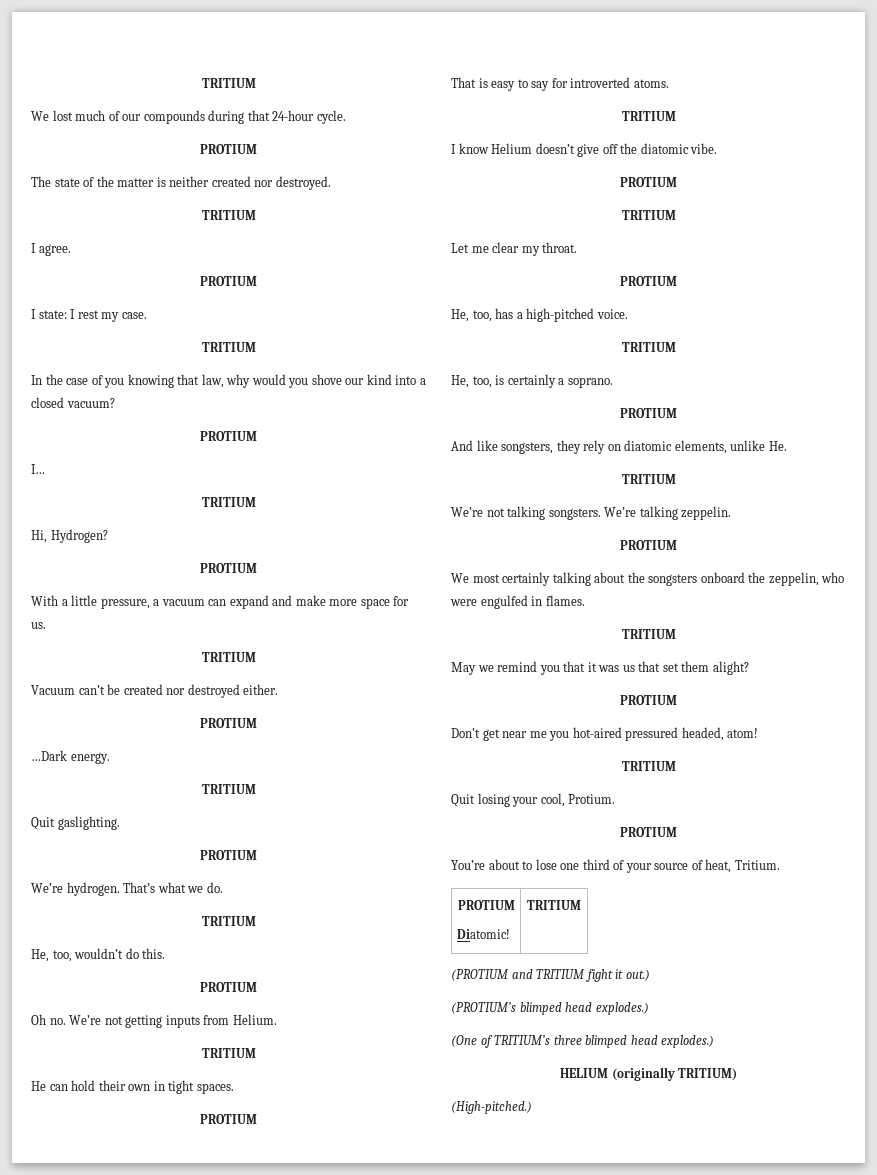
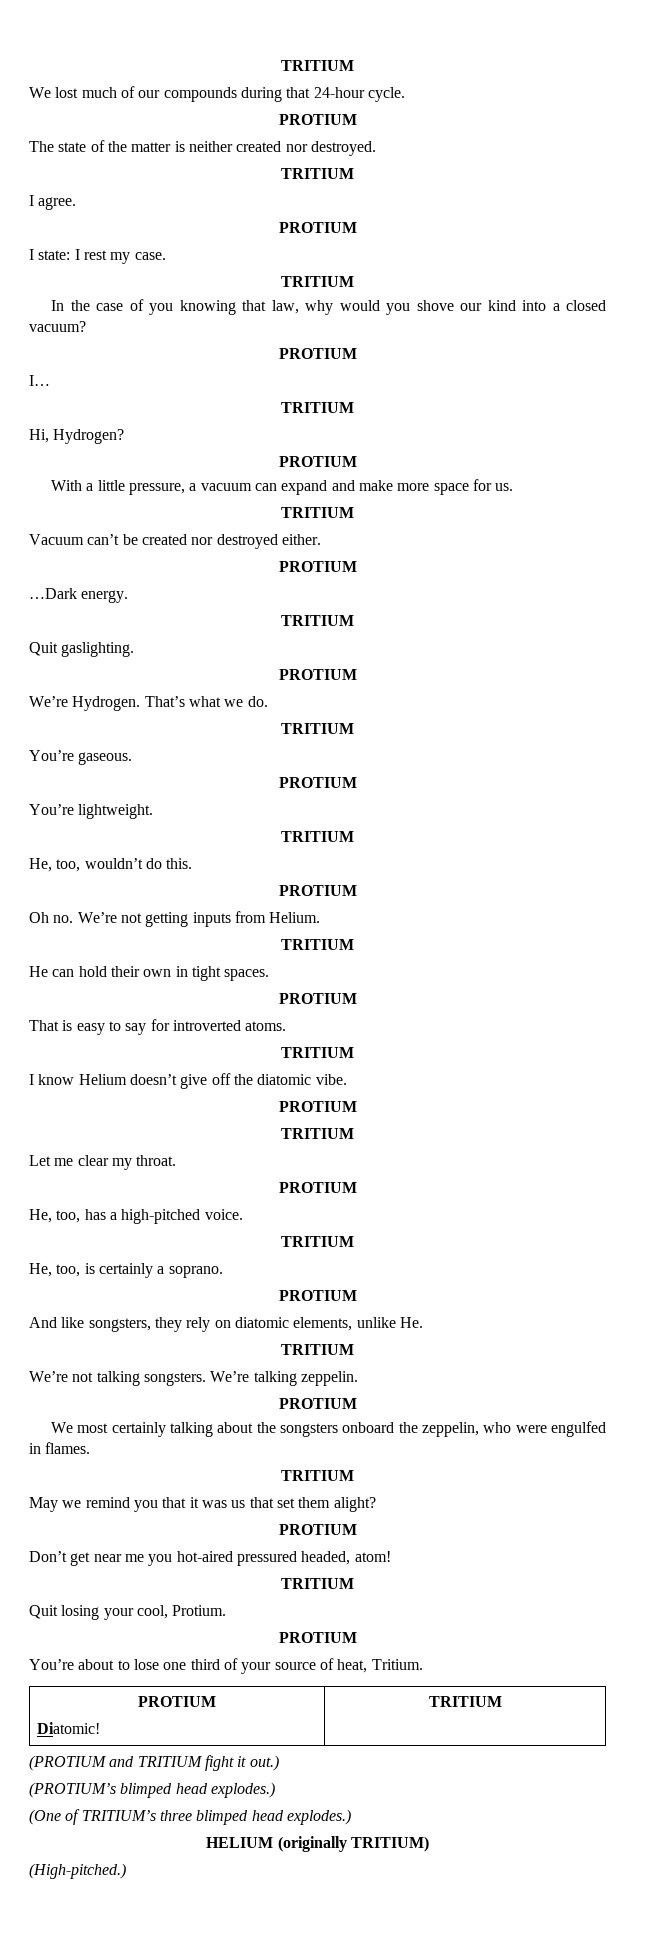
[66,882,120,896] hydrogen. -> [72,696,141,711] Hydrogen.
(256, 921) none -> [29,750,133,765] [278,777,357,788] [29,804,154,819] [281,831,354,842] // You’re gaseous. // PROTIUM // You’re lightweight. // TRITIUM

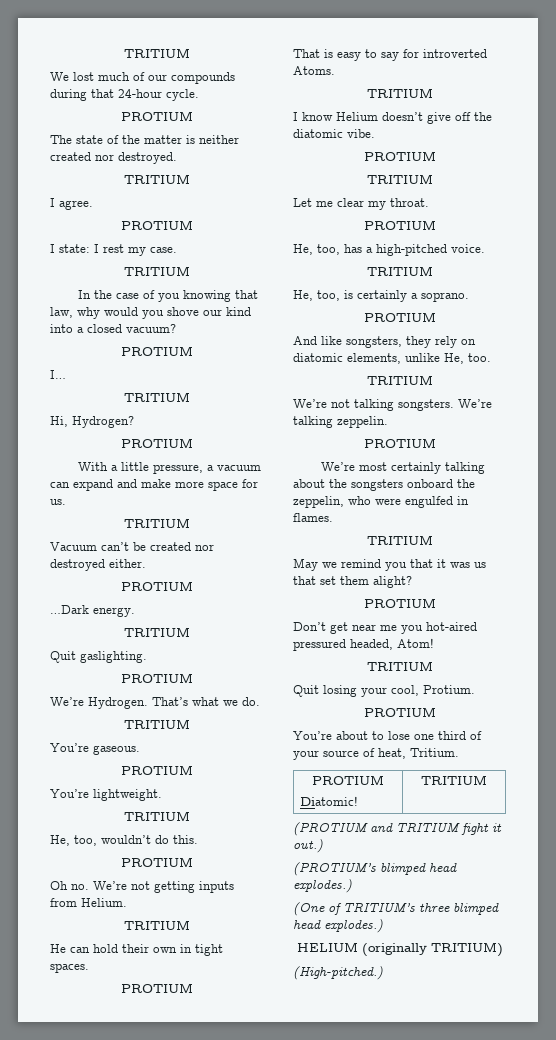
[245,1021,287,1031] atoms. -> [293,66,335,75] Atoms.
[399,1317,423,1328] He. -> [444,353,491,364] He, too.
[51,1422,74,1433] We -> [321,462,356,471] We’re
[354,1551,391,1562] atom! -> [397,638,434,648] Atom!

